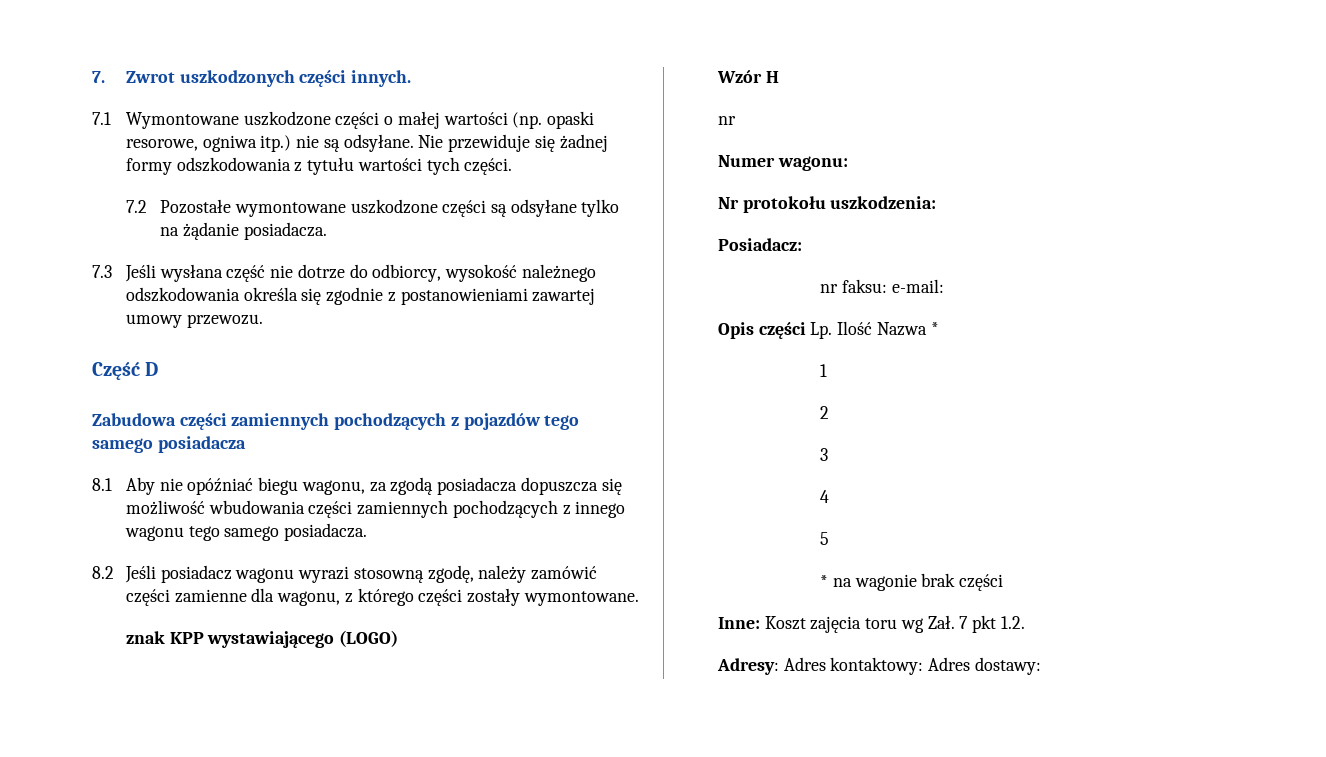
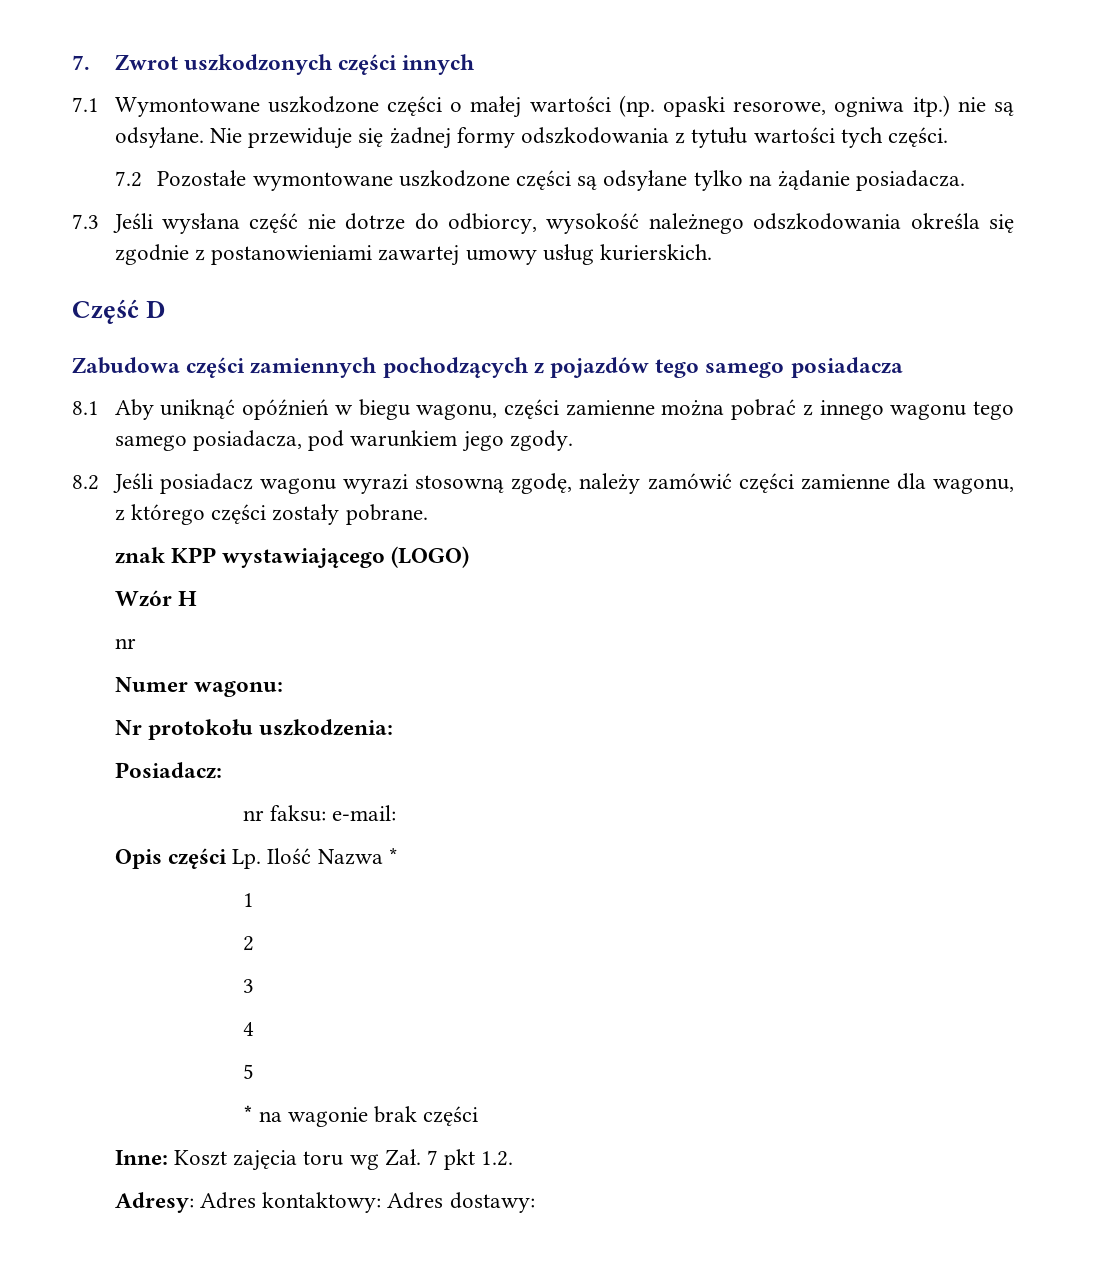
[351,70,412,87] innych. -> [402,54,476,75] innych
[186,314,263,328] przewozu. -> [542,244,712,265] usług kurierskich.
[159,477,622,495] [126,500,558,518] nie opóźniać biegu wagonu, za zgodą posiadacza dopuszcza się możliwość wbudowania części zamiennych pochodzących -> [160,399,797,420] uniknąć opóźnień w biegu wagonu, części zamienne można pobrać
[284,523,368,541] posiadacza. -> [192,430,573,452] posiadacza, pod warunkiem jego zgody.
[523,591,639,606] wymontowane. -> [345,504,428,525] pobrane.

